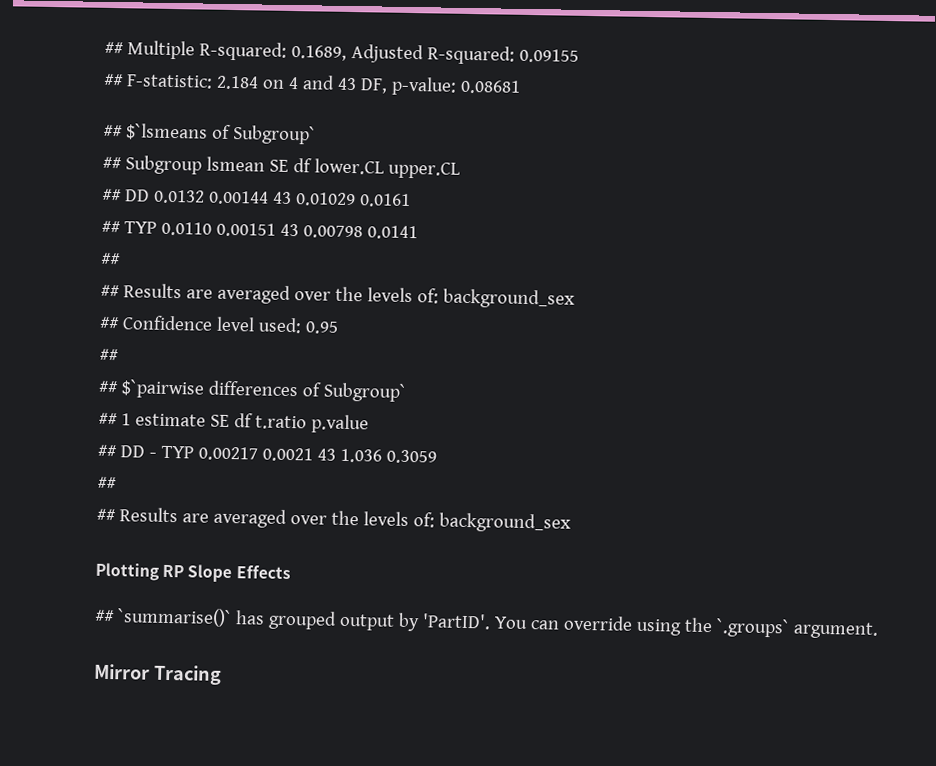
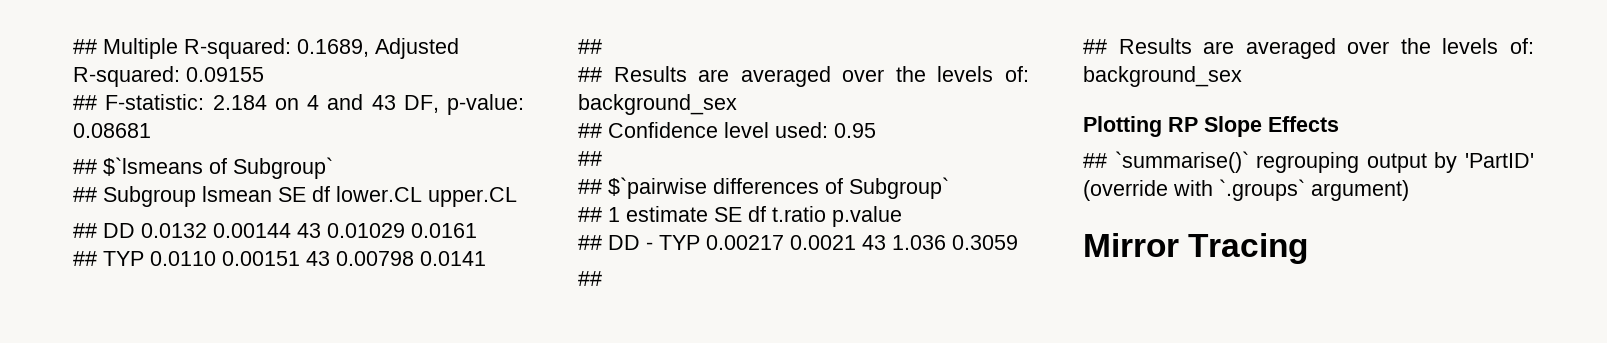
[234,610,879,639] has grouped output by 'PartID'. You can override using the `.groups` argument. -> [1256,152,1534,173] [1083,179,1409,201] regrouping output by 'PartID' (override with `.groups` argument)

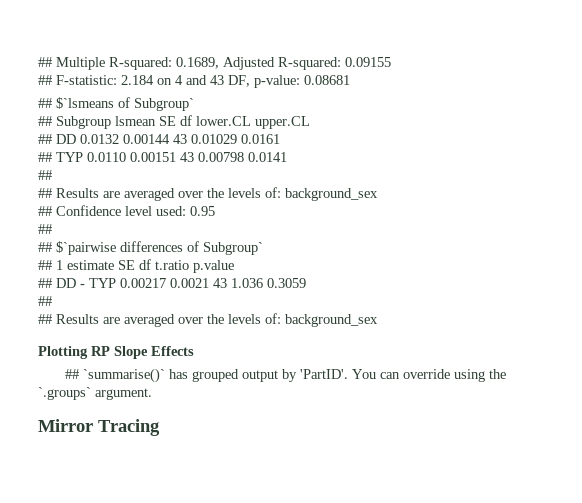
[1256,152,1534,173] [1083,179,1409,201] regrouping output by 'PartID' (override with `.groups` argument) -> [169,369,507,382] [38,387,152,400] has grouped output by 'PartID'. You can override using the `.groups` argument.

